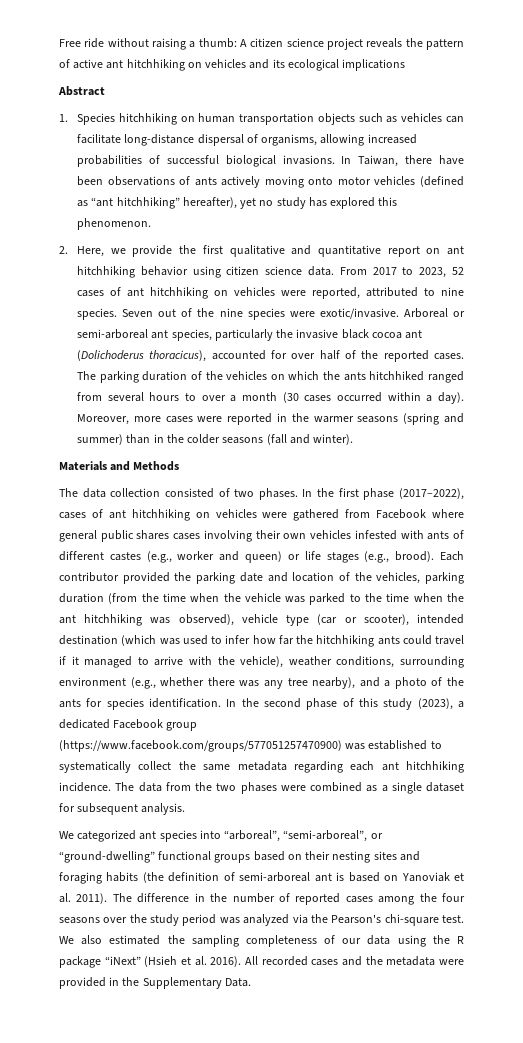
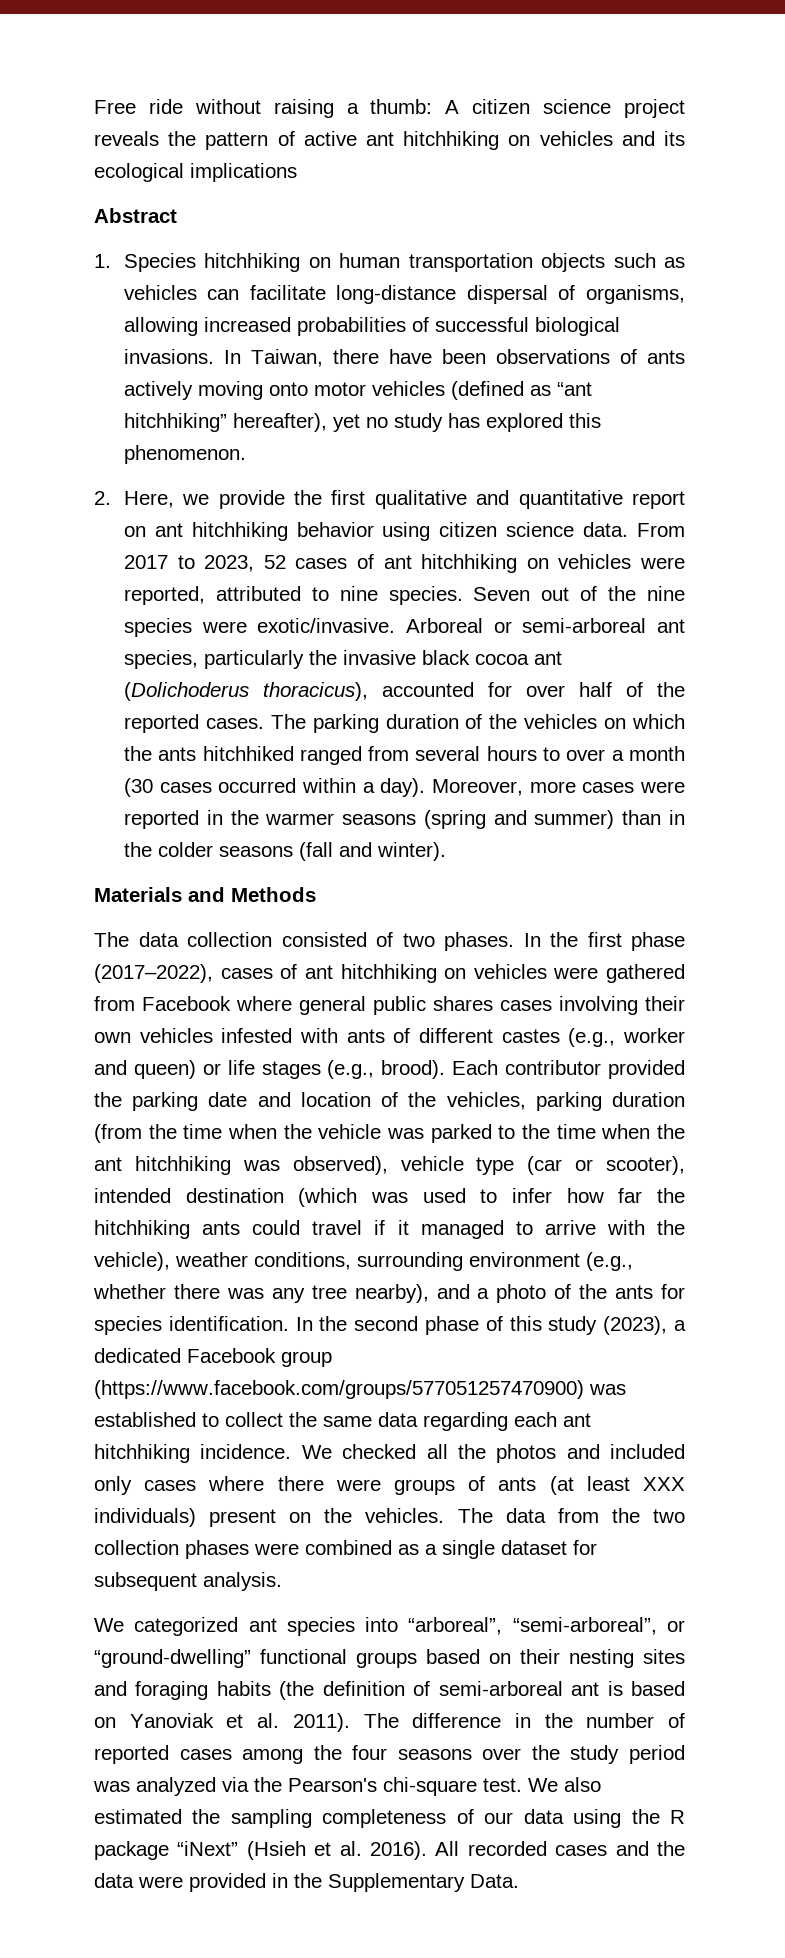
[59,761,131,773] systematically -> (219, 1420) none
[237,761,287,771] metadata -> [378,1412,418,1427] data
(111, 787) none -> [301,1444,685,1463] [94,1476,685,1495] [94,1508,445,1527] We checked all the photos and included only cases where there were groups of ants (at least XXX individuals) present on the vehicles.
(237, 787) none -> [94,1540,179,1555] collection
[386,956,436,966] metadata -> [94,1873,134,1888] data

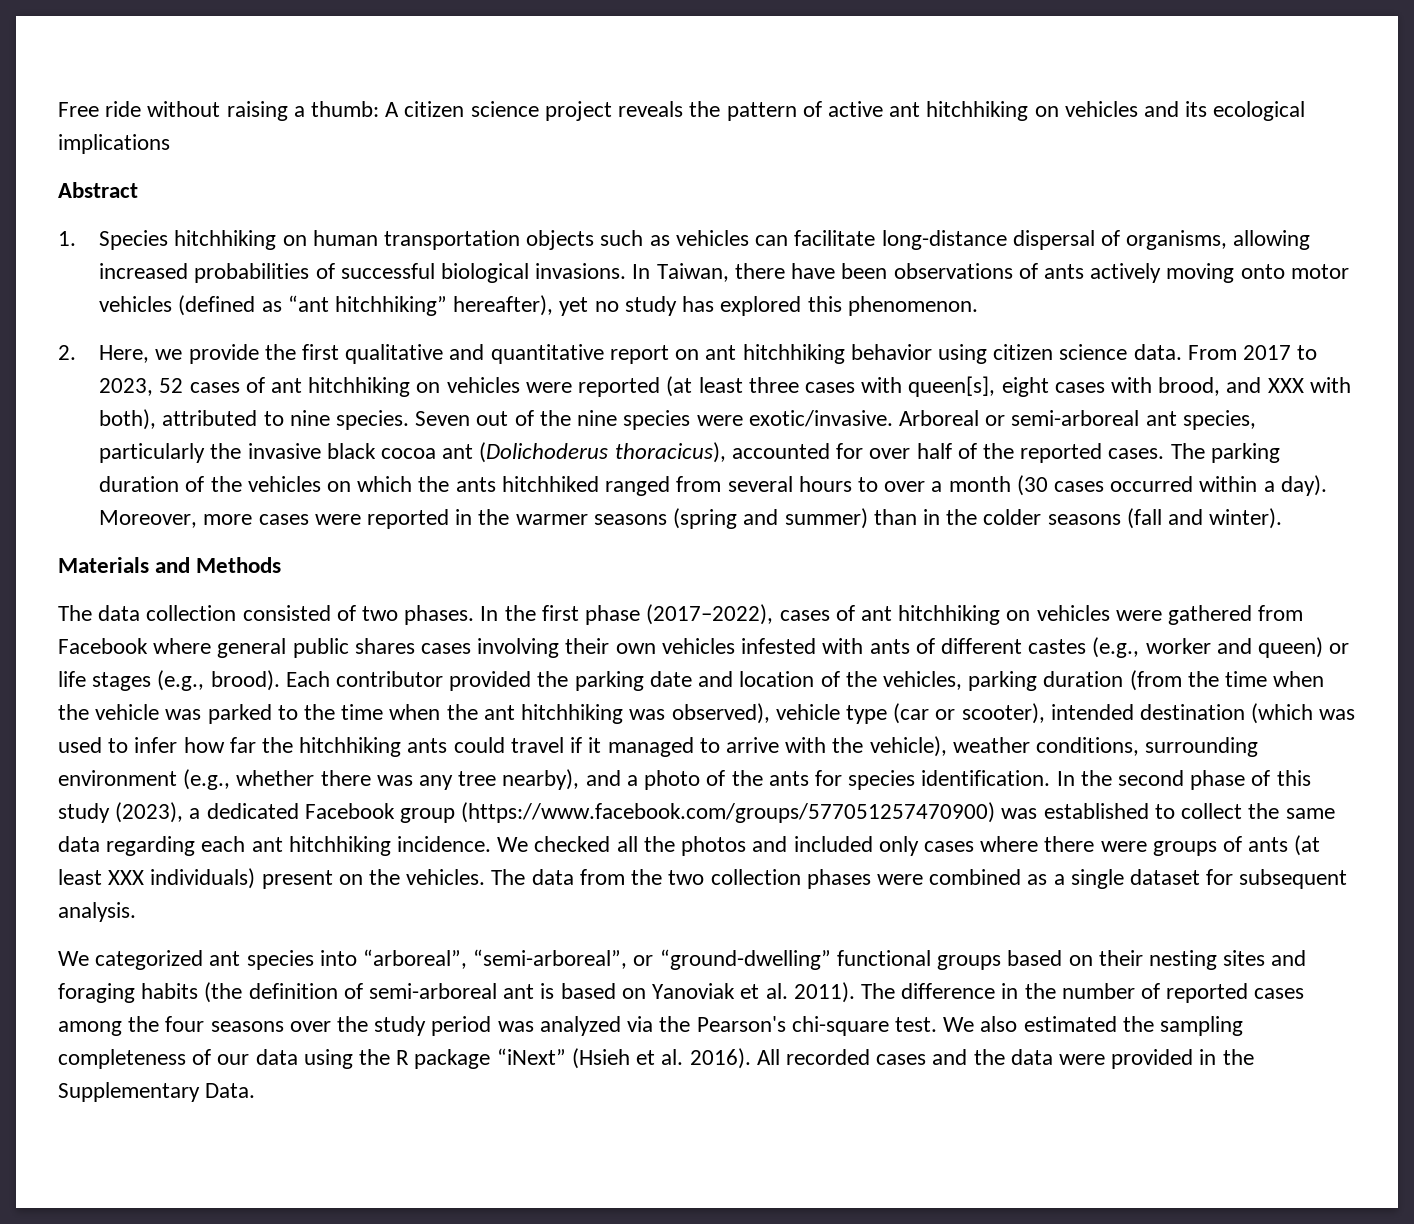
[123,586,205,605] reported, -> [578,376,1351,397] [99,409,157,430] reported (at least three cases with queen[s], eight cases with brood, and XXX with both),

